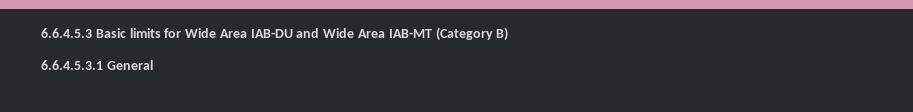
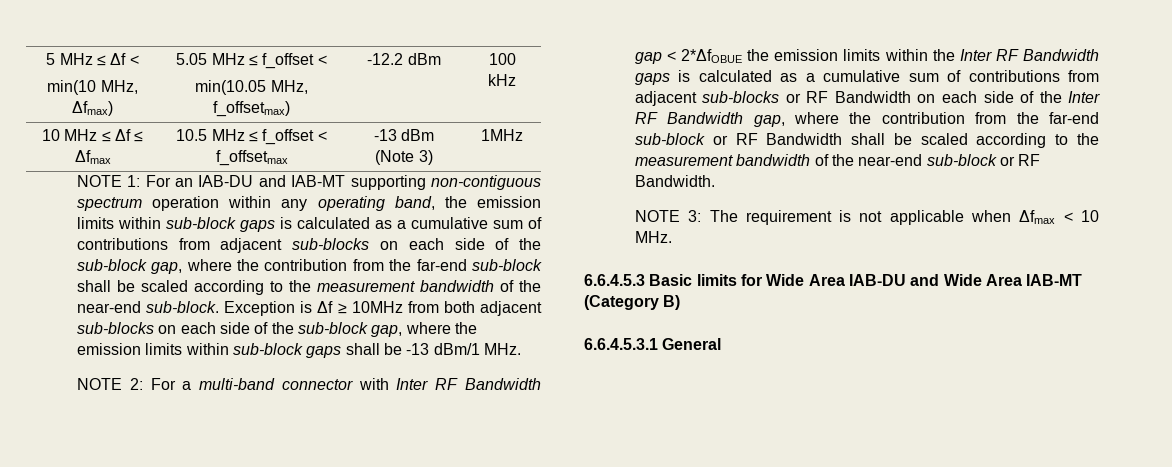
(41, 33) none -> [46,53,139,66] [47,80,138,95] [72,101,113,116] [176,53,327,69] [195,80,308,95] [213,101,290,117] [367,53,441,65] [488,53,516,65] [488,74,516,86] [41,129,144,142] [74,150,111,164] [176,129,327,145] [215,150,288,166] [373,129,435,141] [375,150,433,165] [481,129,523,141] [76,175,541,190] [76,196,541,211] [76,217,542,232] [76,238,541,253] [76,259,542,274] [76,280,541,295] [76,301,543,316] [76,322,477,337] [76,343,521,358] [76,378,541,390] [634,49,1099,64] [634,70,1099,85] [634,91,1100,106] [634,112,1099,127] [634,133,1099,148] [634,154,1041,166] [634,175,715,187] [634,210,1099,225] [634,231,672,243] 5 MHz ≤ Δf < // min(10 MHz, Δfmax) | 5.05 MHz ≤ f_offset < // min(10.05 MHz, f_offsetmax) | -12.2 dBm | 100 kHz // 10 MHz ≤ Δf ≤ Δfmax | 10.5 MHz ≤ f_offset < f_offsetmax | -13 dBm (Note 3) | 1MHz // NOTE 1: For an IAB-DU and IAB-MT supporting non-contiguous spectrum operation within any operating band, the emission limits within sub-block gaps is calculated as a cumulative sum of contributions from adjacent sub-blocks on each side of the sub-block gap, where the contribution from the far-end sub-block shall be scaled according to the measurement bandwidth of the near-end sub-block. Exception is Δf ≥ 10MHz from both adjacent sub-blocks on each side of the sub-block gap, where the emission limits within sub-block gaps shall be -13 dBm/1 MHz. // NOTE 2: For a multi-band connector with Inter RF Bandwidth gap < 2*ΔfOBUE the emission limits within the Inter RF Bandwidth gaps is calculated as a cumulative sum of contributions from adjacent sub-blocks or RF Bandwidth on each side of the Inter RF Bandwidth gap, where the contribution from the far-end sub-block or RF Bandwidth shall be scaled according to the measurement bandwidth of the near-end sub-block or RF Bandwidth. // NOTE 3: The requirement is not applicable when Δfmax < 10 MHz. //

